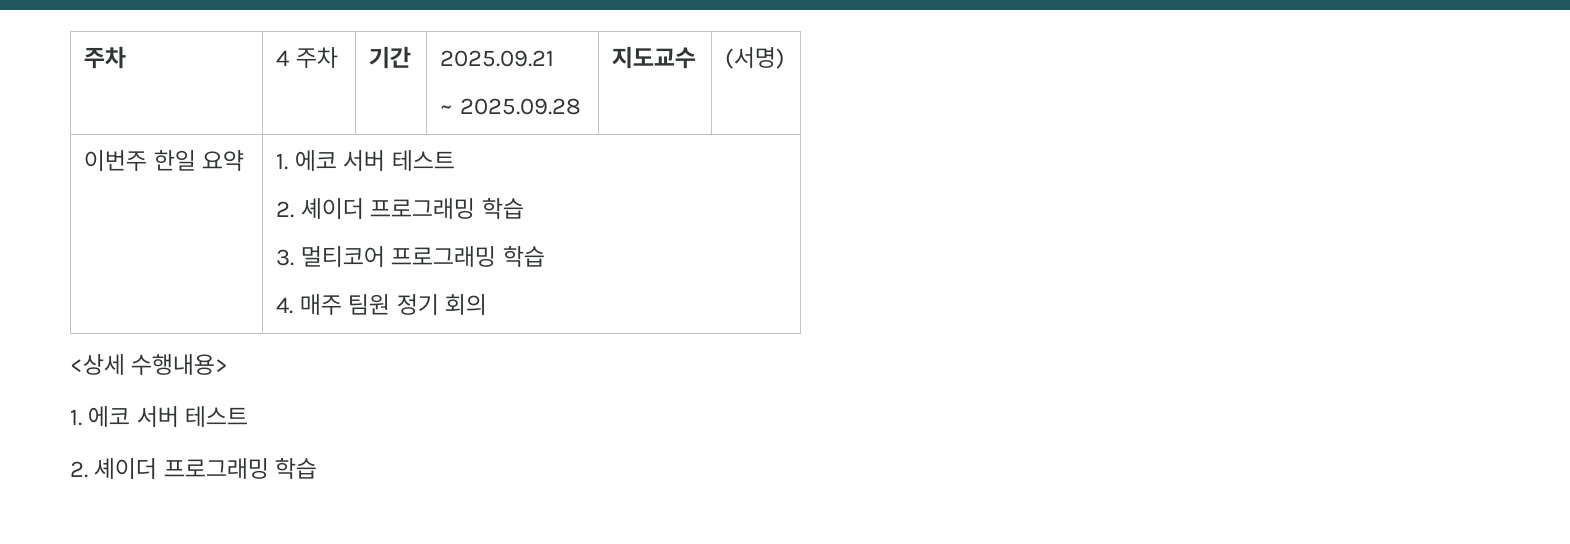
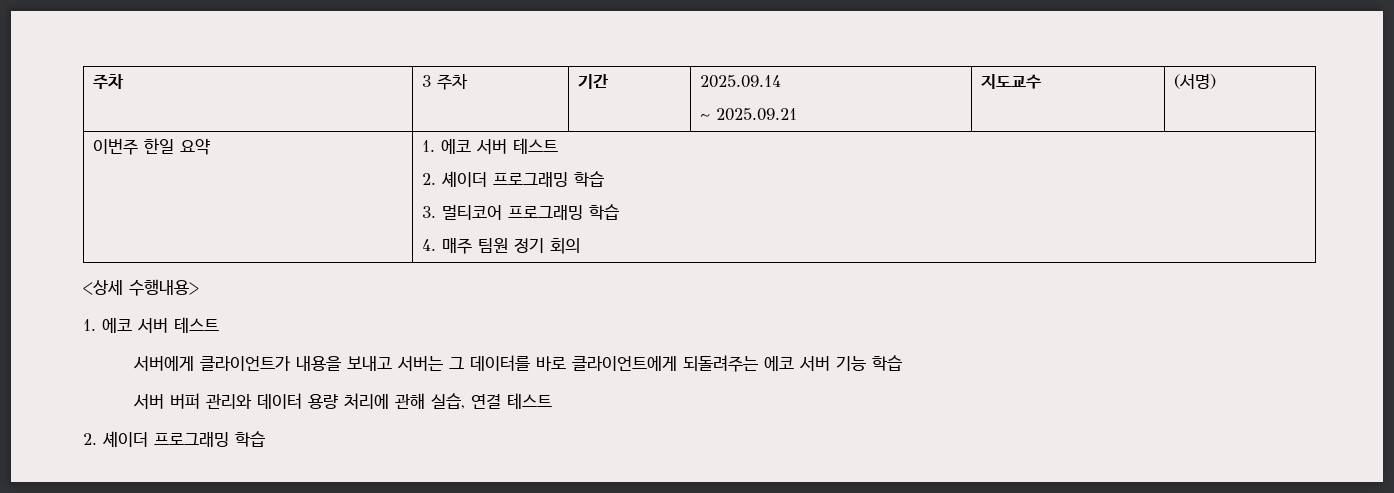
[84,46,127,69] [276,50,290,66] 주차 | 4 -> [92,74,124,89] [421,75,431,87] 주차 | 3
[440,50,555,67] 2025.09.21 -> [699,75,781,88] 2025.09.14
[459,98,581,115] 2025.09.28 -> [715,108,797,121] 2025.09.21
(249, 416) none -> [133,355,903,372] [133,393,553,409] // 서버에게 클라이언트가 내용을 보내고 서버는 그 데이터를 바로 클라이언트에게 되돌려주는 에코 서버 기능 학습 // 서버 버퍼 관리와 데이터 용량 처리에 관해 실습, 연결 테스트

